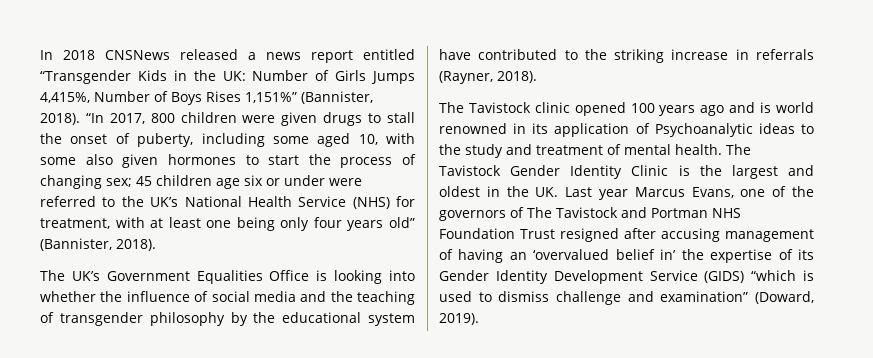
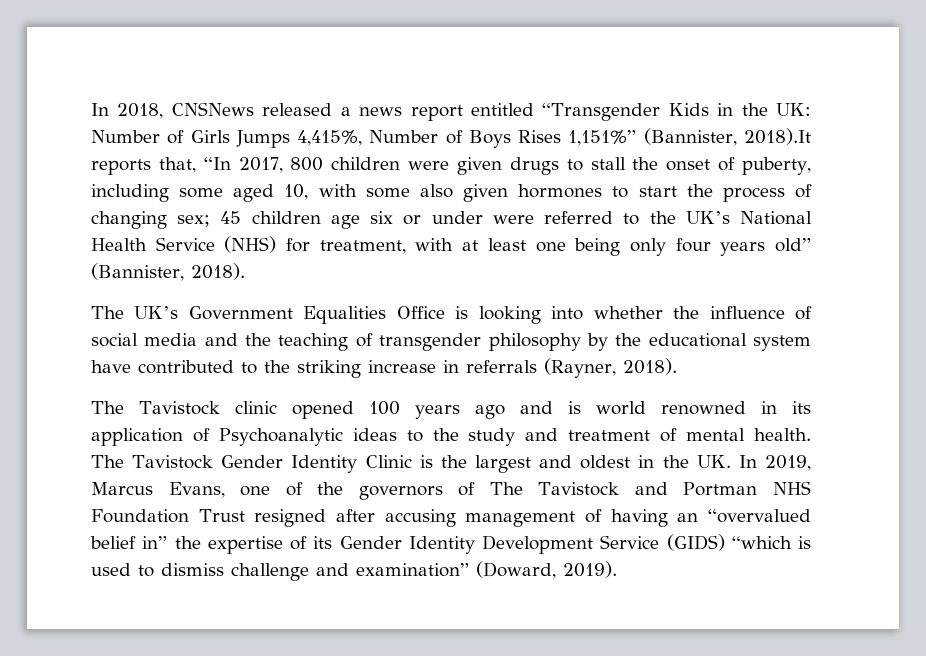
[40,50,95,60] In 2018 -> [91,103,164,119] In 2018,
[40,113,80,125] 2018). -> [744,128,812,145] [91,157,196,175] 2018).It reports that,
[565,187,628,200] Last year -> [738,455,811,471] In 2019,
[533,249,677,260] ‘overvalued belief in’ -> [708,509,812,523] [90,536,168,549] “overvalued belief in”

